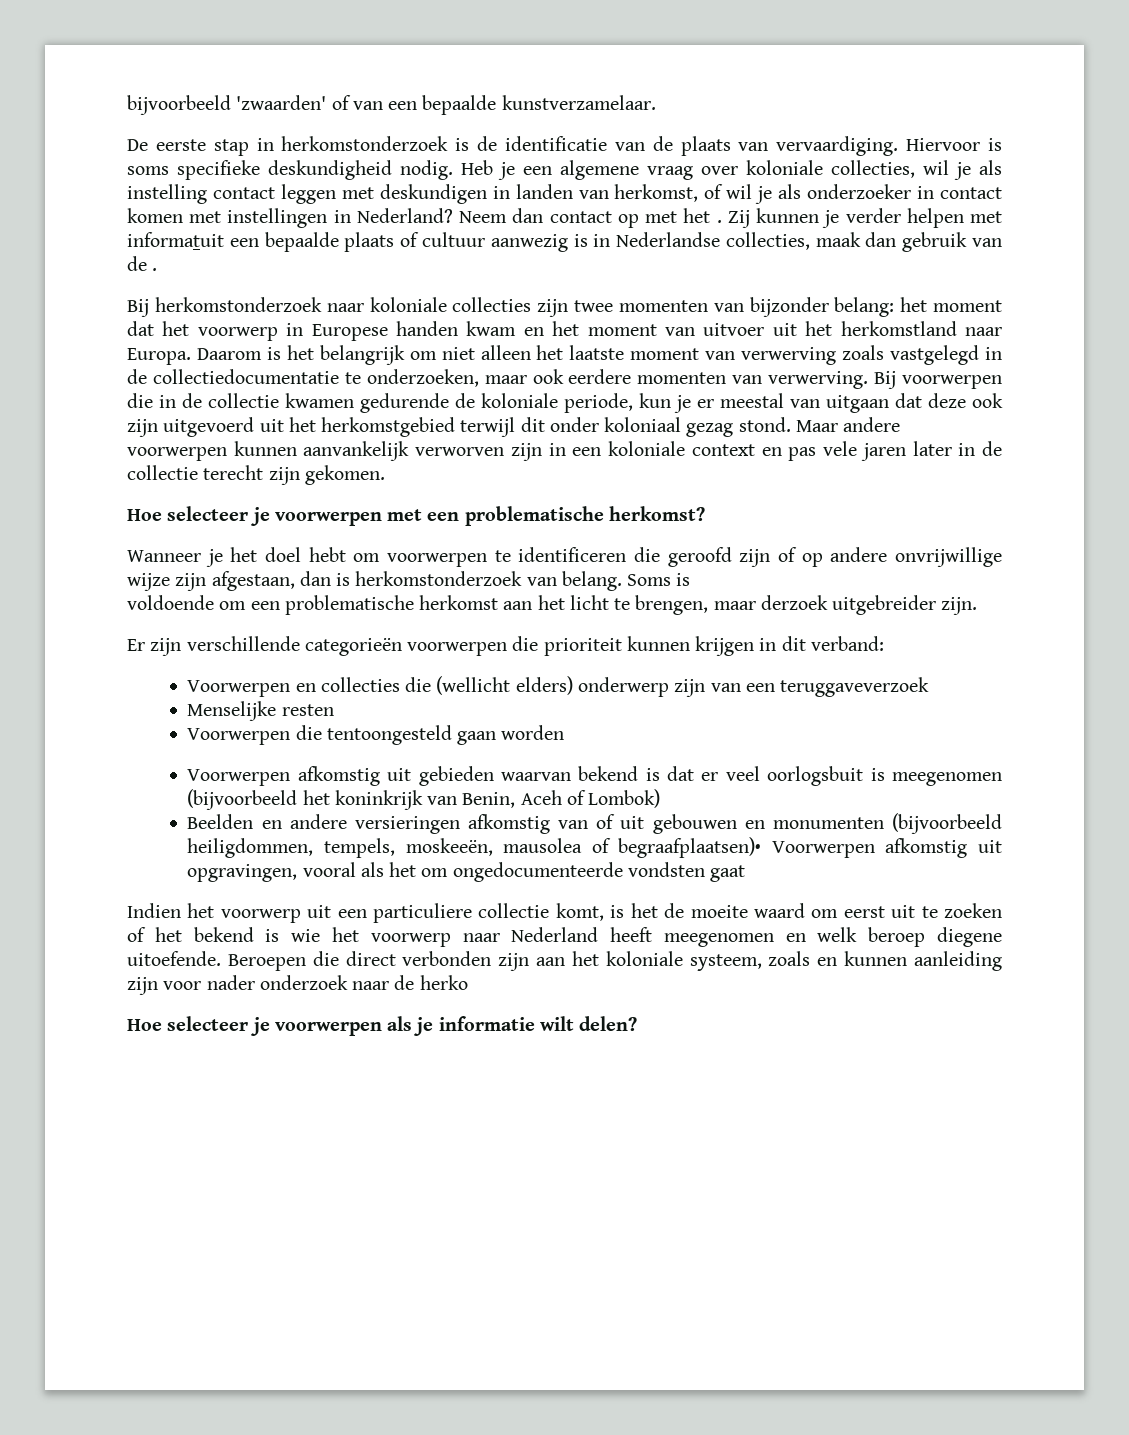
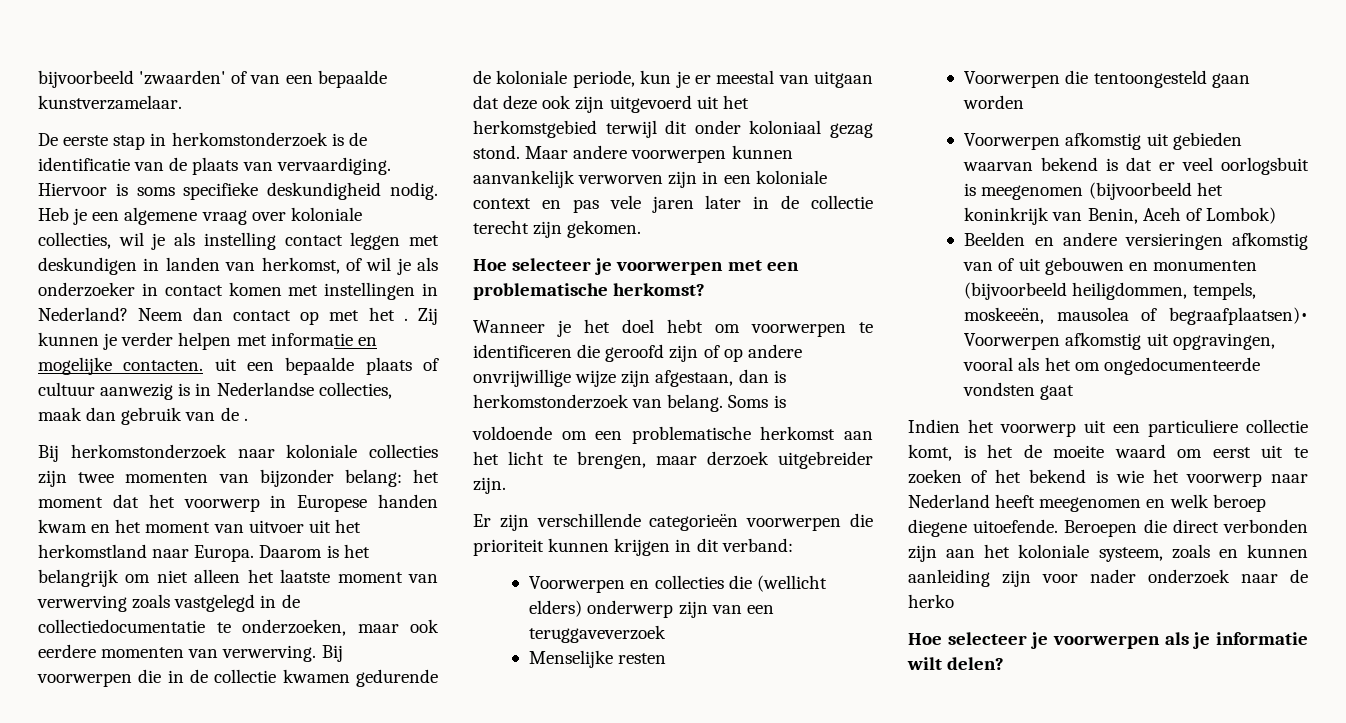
[127,232,224,247] informatuit -> [270,333,377,346] [38,357,237,375] informatie en mogelijke contacten. uit

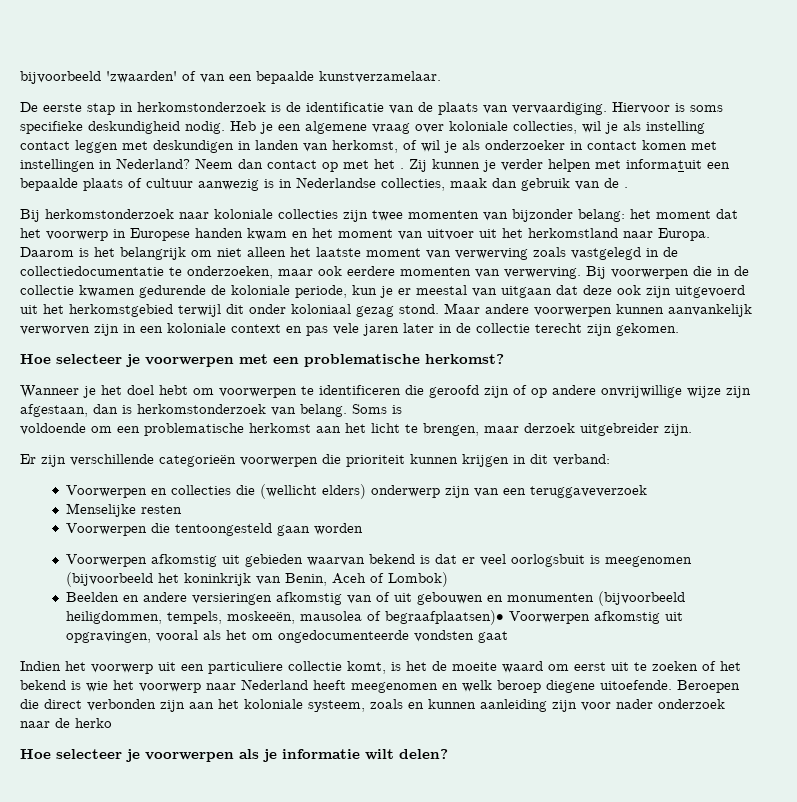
[270,333,377,346] [38,357,237,375] informatie en mogelijke contacten. uit -> [626,159,702,169] informatuit

